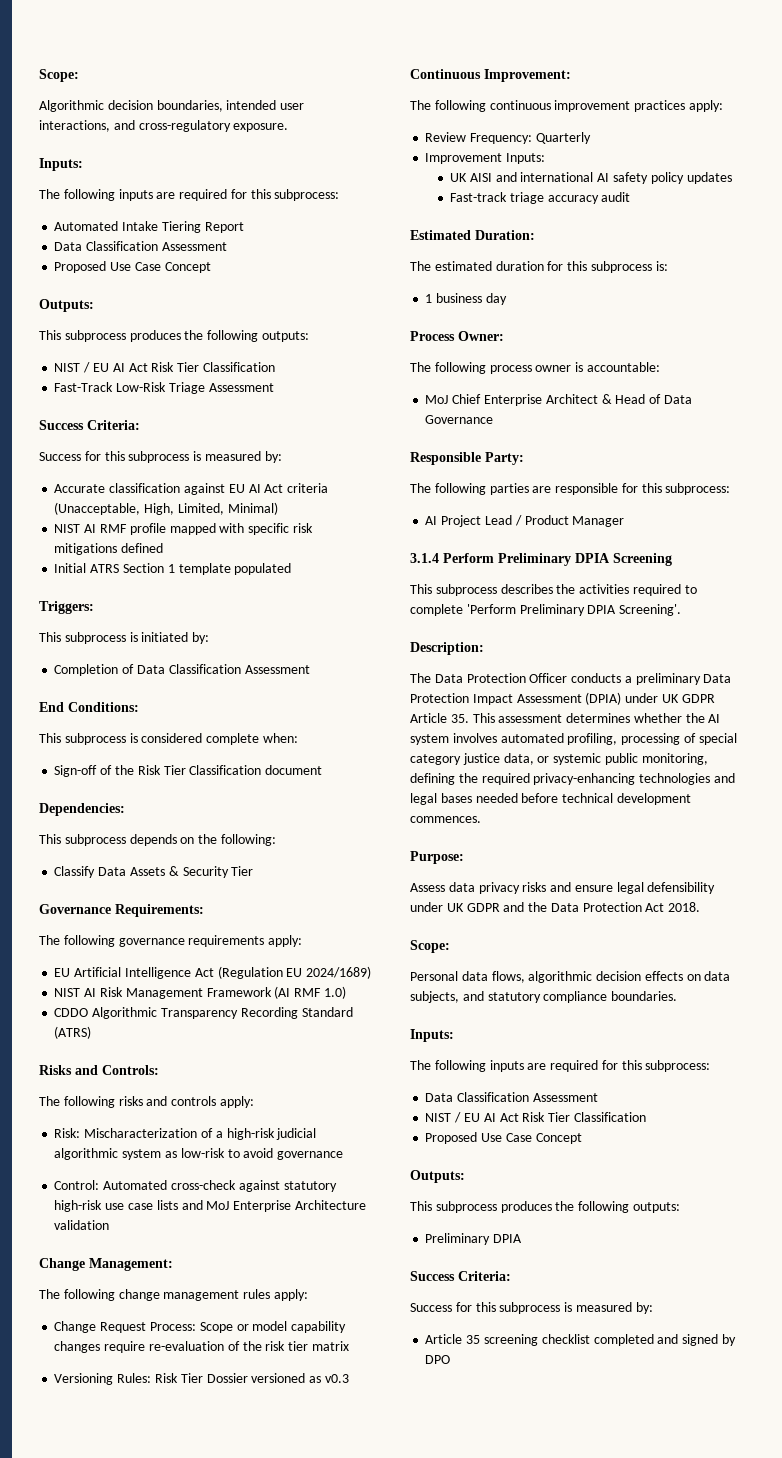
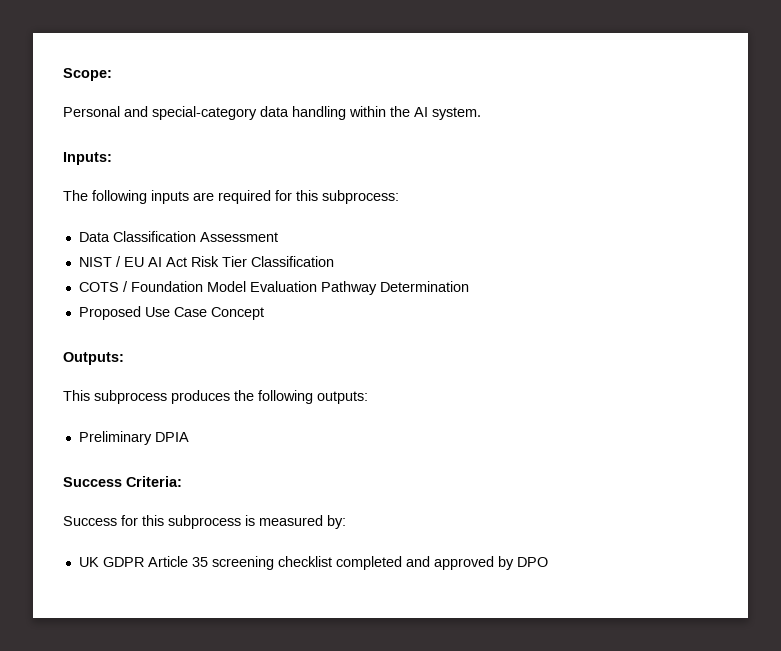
[39,69,79,82] [39,100,305,112] [39,120,289,132] [39,158,83,171] [39,189,340,201] [54,221,244,233] [54,241,227,251] [54,261,211,273] [39,299,94,312] [39,330,309,342] [54,362,275,373] [54,382,274,394] [39,420,140,430] [39,451,282,463] [54,483,329,495] [54,502,278,515] [54,523,313,535] [54,543,164,555] [54,563,292,575] [39,601,94,614] [39,632,210,644] [54,664,310,676] [39,702,139,712] [39,733,298,745] [54,765,323,777] [39,803,125,816] [39,834,276,846] [54,866,254,878] [39,904,204,917] [39,935,303,947] [54,966,372,979] [54,986,346,999] [54,1007,353,1019] [54,1026,92,1039] [39,1065,159,1075] [39,1096,254,1108] [54,1128,317,1140] [54,1148,344,1160] [54,1180,337,1192] [54,1200,366,1212] [54,1220,110,1230] [39,1258,173,1271] [39,1289,308,1301] [54,1321,347,1333] [54,1341,349,1353] [54,1373,349,1385] [410,69,571,82] [410,100,723,112] [425,132,591,144] [425,153,546,164] [450,172,732,184] [450,192,631,204] [410,230,535,240] [410,261,668,273] [425,293,507,305] [410,331,504,341] [410,362,660,374] [425,394,692,406] [425,415,494,424] [410,452,524,465] [410,483,731,495] [425,515,625,527] [410,553,672,566] [410,584,697,596] [410,604,682,616] [410,642,484,655] [410,673,732,685] [410,692,715,705] [410,713,721,723] [410,733,737,745] [410,753,708,765] [410,773,735,785] [410,793,691,805] [410,816,481,823] [410,851,464,864] [410,882,716,894] [410,902,701,912] [410,940,450,953] [410,971,731,983] [410,991,678,1003] Scope: // Algorithmic decision boundaries, intended user interactions, and cross-regulatory exposure. // Inputs: // The following inputs are required for this subprocess: // Automated Intake Tiering Report // Data Classification Assessment // Proposed Use Case Concept // Outputs: // This subprocess produces the following outputs: // NIST / EU AI Act Risk Tier Classification // Fast-Track Low-Risk Triage Assessment // Success Criteria: // Success for this subprocess is measured by: // Accurate classification against EU AI Act criteria (Unacceptable, High, Limited, Minimal) // NIST AI RMF profile mapped with specific risk mitigations defined // Initial ATRS Section 1 template populated // Triggers: // This subprocess is initiated by: // Completion of Data Classification Assessment // End Conditions: // This subprocess is considered complete when: // Sign-off of the Risk Tier Classification document // Dependencies: // This subprocess depends on the following: // Classify Data Assets & Security Tier // Governance Requirements: // The following governance requirements apply: // EU Artificial Intelligence Act (Regulation EU 2024/1689) // NIST AI Risk Management Framework (AI RMF 1.0) // CDDO Algorithmic Transparency Recording Standard (ATRS) // Risks and Controls: // The following risks and controls apply: // Risk: Mischaracterization of a high-risk judicial algorithmic system as low-risk to avoid governance // Control: Automated cross-check against statutory high-risk use case lists and MoJ Enterprise Architecture validation // Change Management: // The following change management rules apply: // Change Request Process: Scope or model capability changes require re-evaluation of the risk tier matrix // Versioning Rules: Risk Tier Dossier versioned as v0.3 // Continuous Improvement: // The following continuous improvement practices apply: // Review Frequency: Quarterly // Improvement Inputs: // UK AISI and international AI safety policy updates // Fast-track triage accuracy audit // Estimated Duration: // The estimated duration for this subprocess is: // 1 business day // Process Owner: // The following process owner is accountable: // MoJ Chief Enterprise Architect & Head of Data Governance // Responsible Party: // The following parties are responsible for this subprocess: // AI Project Lead / Product Manager // 3.1.4 Perform Preliminary DPIA Screening // This subprocess describes the activities required to complete 'Perform Preliminary DPIA Screening'. // Description: // The Data Protection Officer conducts a preliminary Data Protection Impact Assessment (DPIA) under UK GDPR Article 35. This assessment determines whether the AI system involves automated profiling, processing of special category justice data, or systemic public monitoring, defining the required privacy-enhancing technologies and legal bases needed before technical development commences. // Purpose: // Assess data privacy risks and ensure legal defensibility under UK GDPR and the Data Protection Act 2018. // Scope: // Personal data flows, algorithmic decision effects on data subjects, and statutory compliance boundaries. -> [63,68,112,81] [63,106,481,120] Scope: // Personal and special-category data handling within the AI system.
(646, 1117) none -> [78,281,469,295] // COTS / Foundation Model Evaluation Pathway Determination
(653, 1308) none -> [78,557,144,567] UK GDPR
[682,1334,719,1346] signed -> [433,556,494,570] approved

